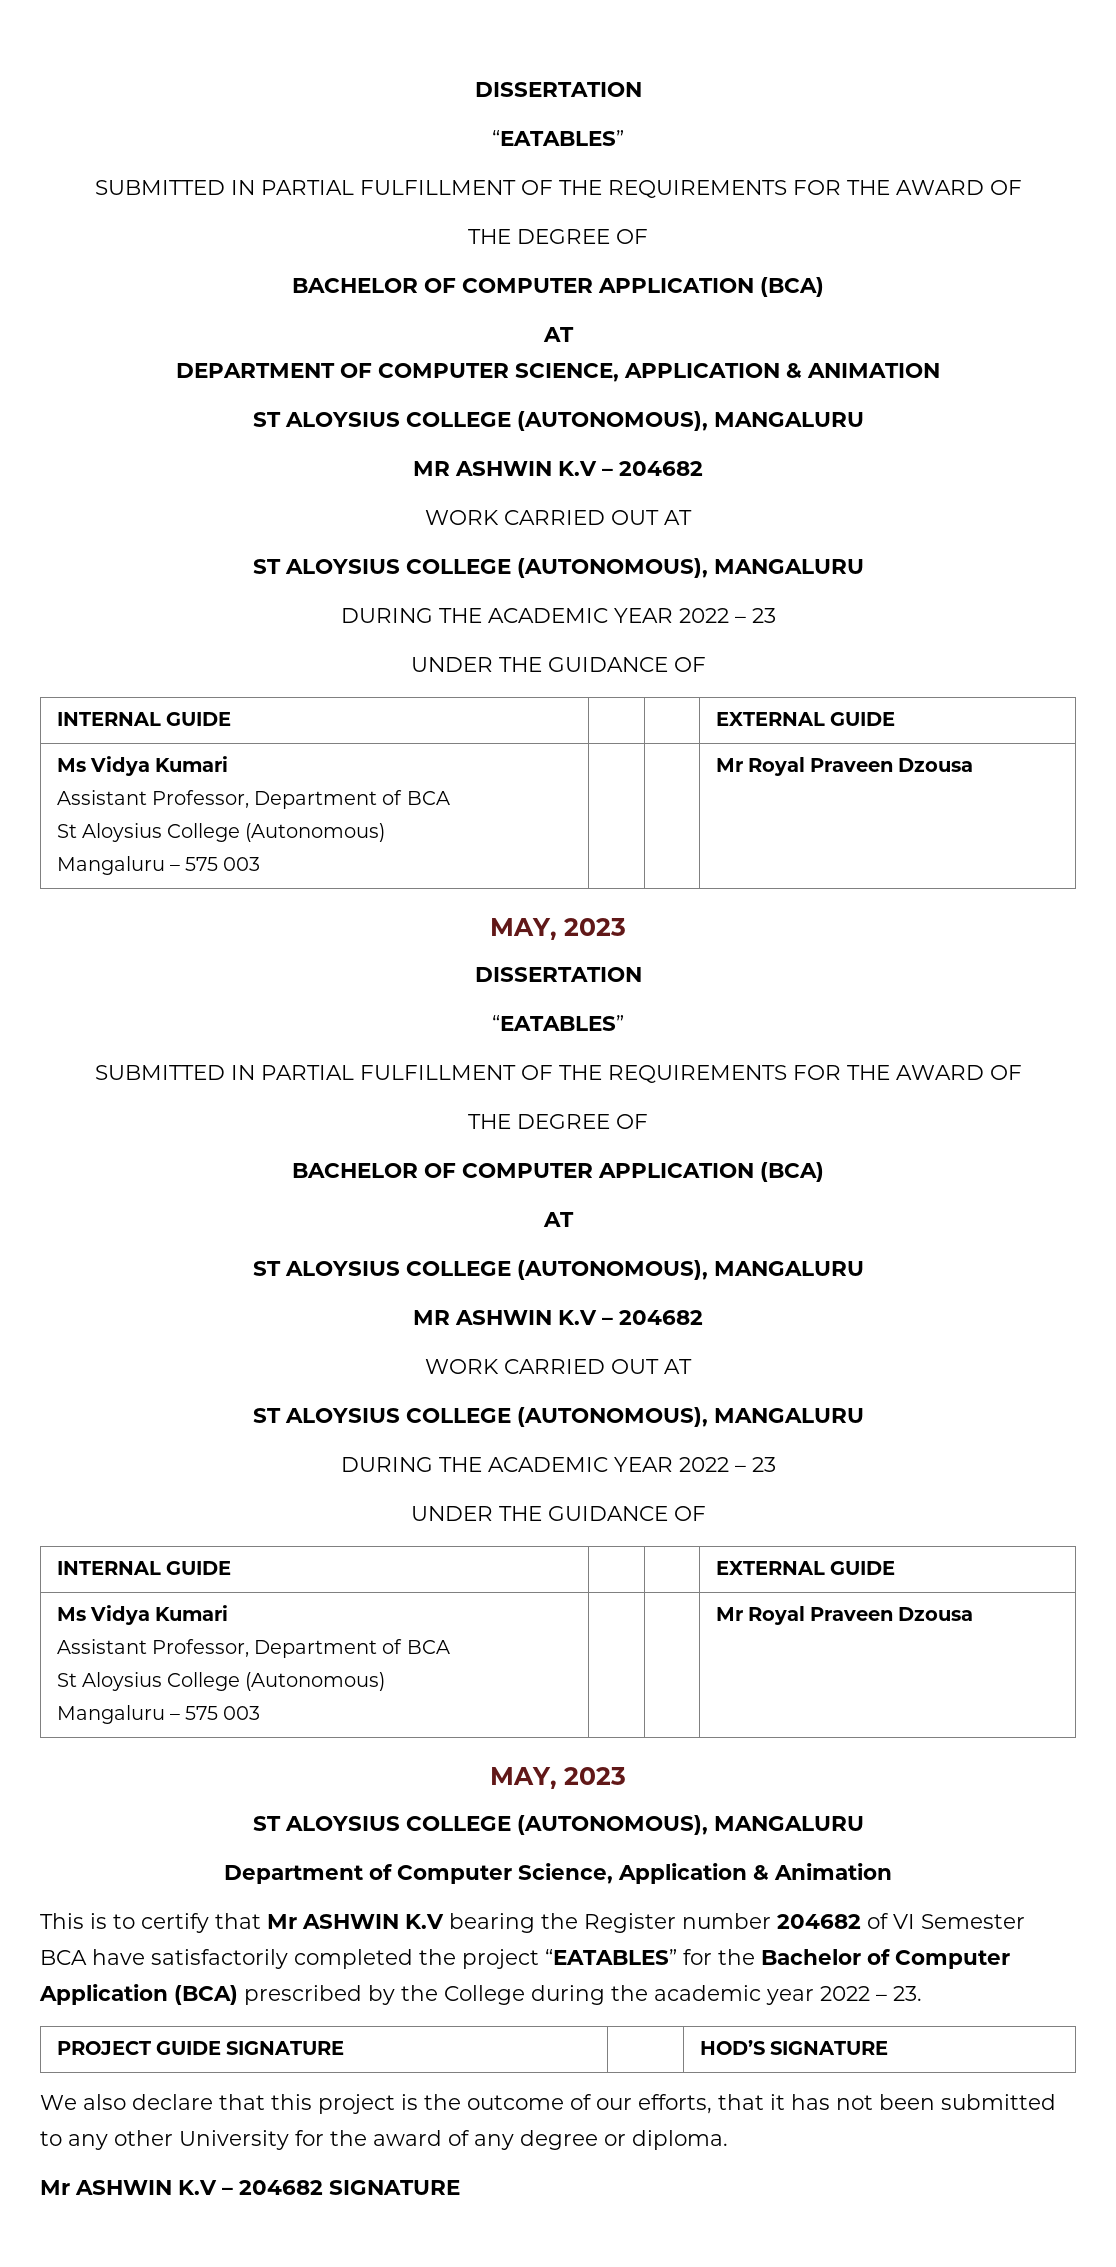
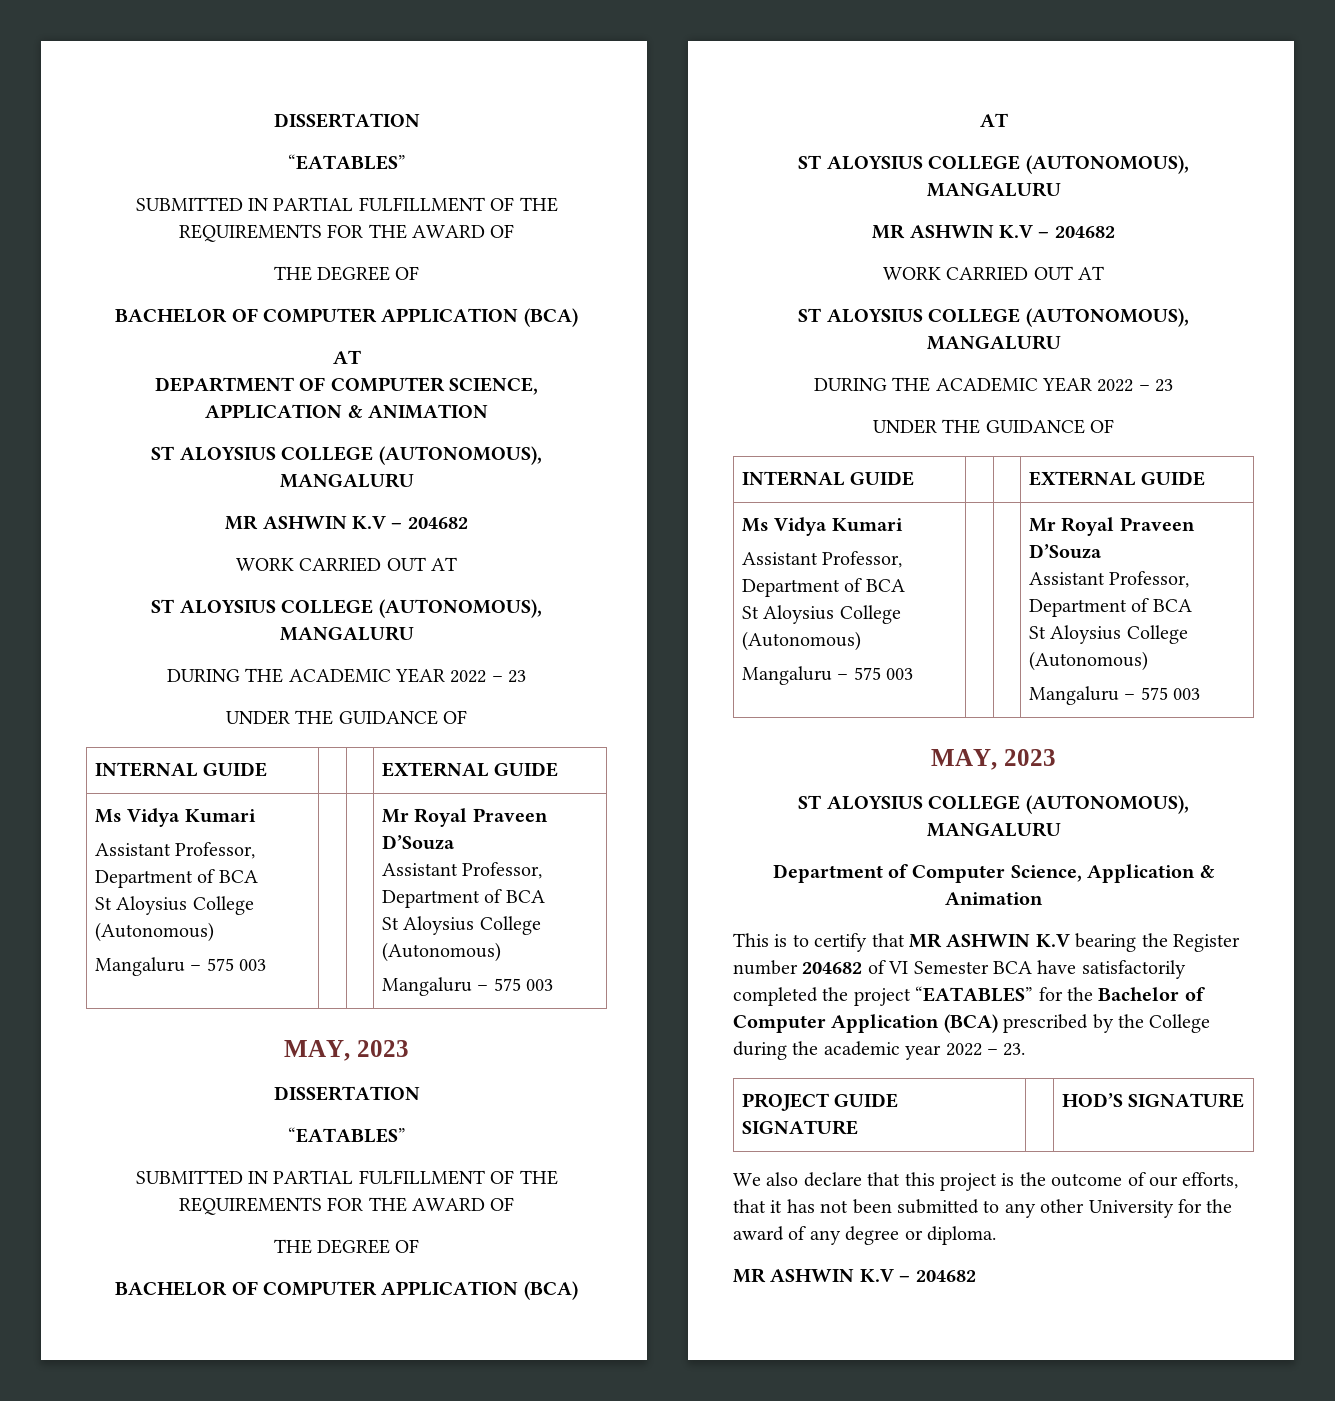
[898,758,974,772] Dzousa -> [381,835,455,850] [381,862,543,879] [381,889,545,908] [381,916,541,935] [381,942,501,962] [381,977,554,996] D’Souza // Assistant Professor, Department of BCA // St Aloysius College (Autonomous) // Mangaluru – 575 003
[898,1607,974,1621] Dzousa -> [1028,544,1102,559] [1028,571,1190,588] [1028,598,1192,617] [1028,625,1188,644] [1028,651,1148,671] [1028,686,1201,705] D’Souza // Assistant Professor, Department of BCA // St Aloysius College (Autonomous) // Mangaluru – 575 003
[267,1914,297,1929] Mr -> [909,933,942,948] MR
[40,2180,460,2195] Mr ASHWIN K.V – 204682 SIGNATURE -> [733,1268,976,1283] MR ASHWIN K.V – 204682

